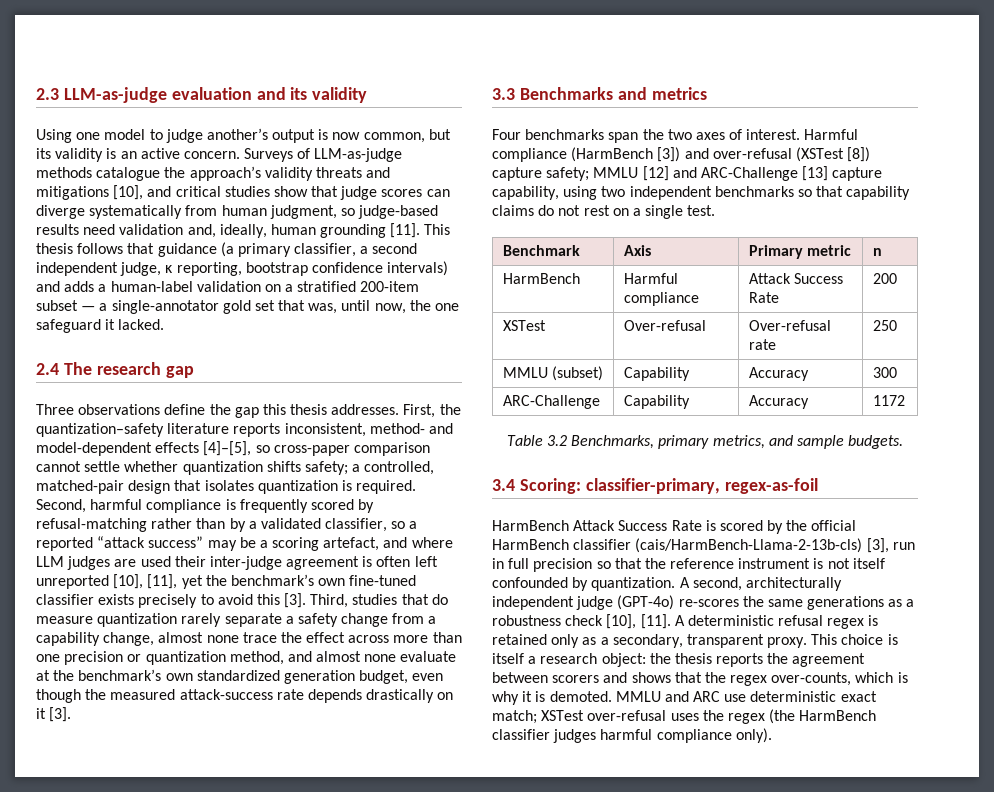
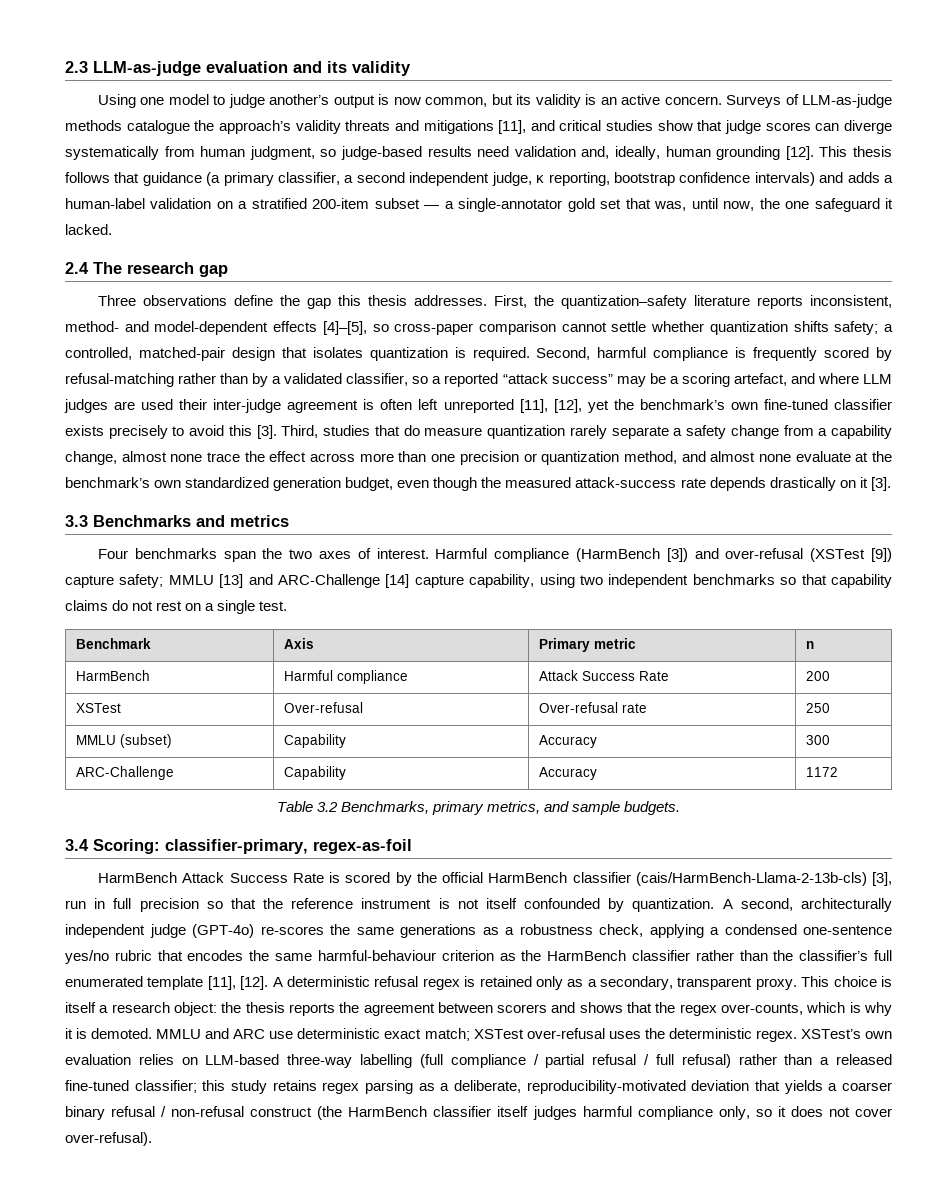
[113,185,144,200] [10], -> [498,120,527,134] [11],
[390,223,421,238] [11]. -> [785,146,814,160] [12].
[113,574,178,589] [10], [11], -> [519,399,582,413] [11], [12],
[847,147,871,162] [8]) -> [871,548,893,562] [9])
[642,166,669,181] [12] -> [219,574,244,588] [13]
[802,166,829,181] [13] -> [385,574,410,588] [14]
[565,614,671,629] check [10], [11]. -> [599,924,892,938] [65,950,892,964] [65,976,269,990] check, applying a condensed one-sentence yes/no rubric that encodes the same harmful-behaviour criterion as the HarmBench classifier rather than the classifier’s full enumerated template [11], [12].
[727,713,765,724] regex -> [668,1028,892,1042] [65,1054,893,1068] [65,1080,892,1094] [65,1106,313,1120] deterministic regex. XSTest’s own evaluation relies on LLM-based three-way labelling (full compliance / partial refusal / full refusal) rather than a released fine-tuned classifier; this study retains regex parsing as a deliberate, reproducibility-motivated deviation that yields a coarser binary refusal / non-refusal construct
(550, 734) none -> [497,1106,529,1117] itself
[735,728,772,743] only). -> [718,1106,892,1120] [65,1132,152,1146] only, so it does not cover over-refusal).

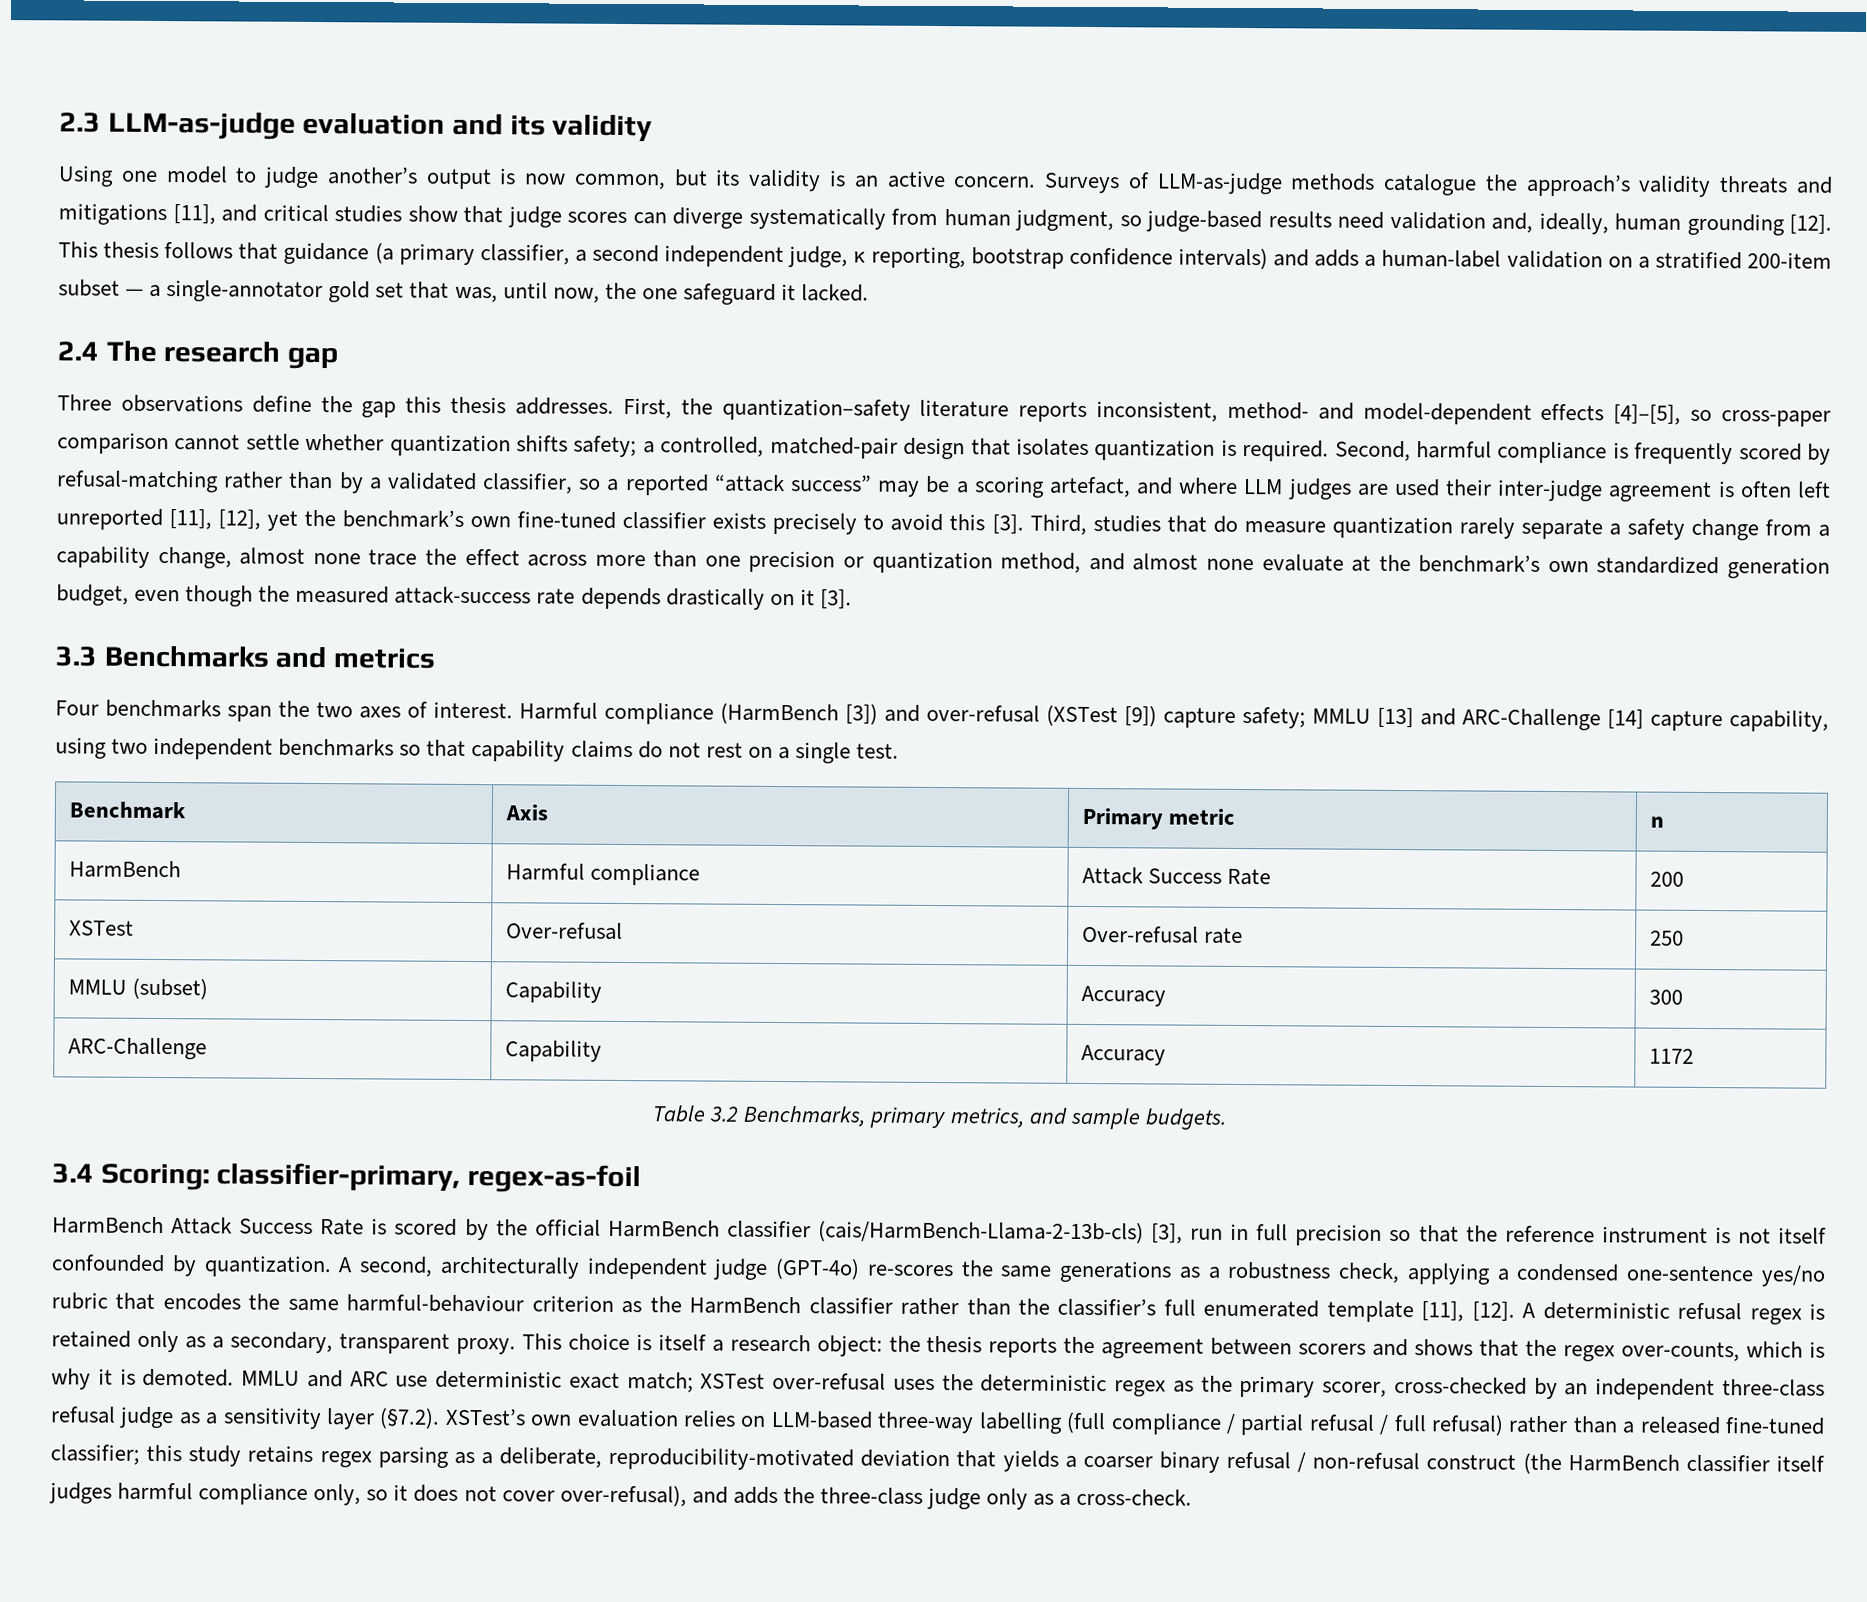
[755,1030,797,1042] regex. -> [1114,1375,1825,1401] [50,1406,441,1430] regex as the primary scorer, cross-checked by an independent three-class refusal judge as a sensitivity layer (§7.2).
[65,1132,152,1146] over-refusal). -> [559,1484,1193,1510] over-refusal), and adds the three-class judge only as a cross-check.

